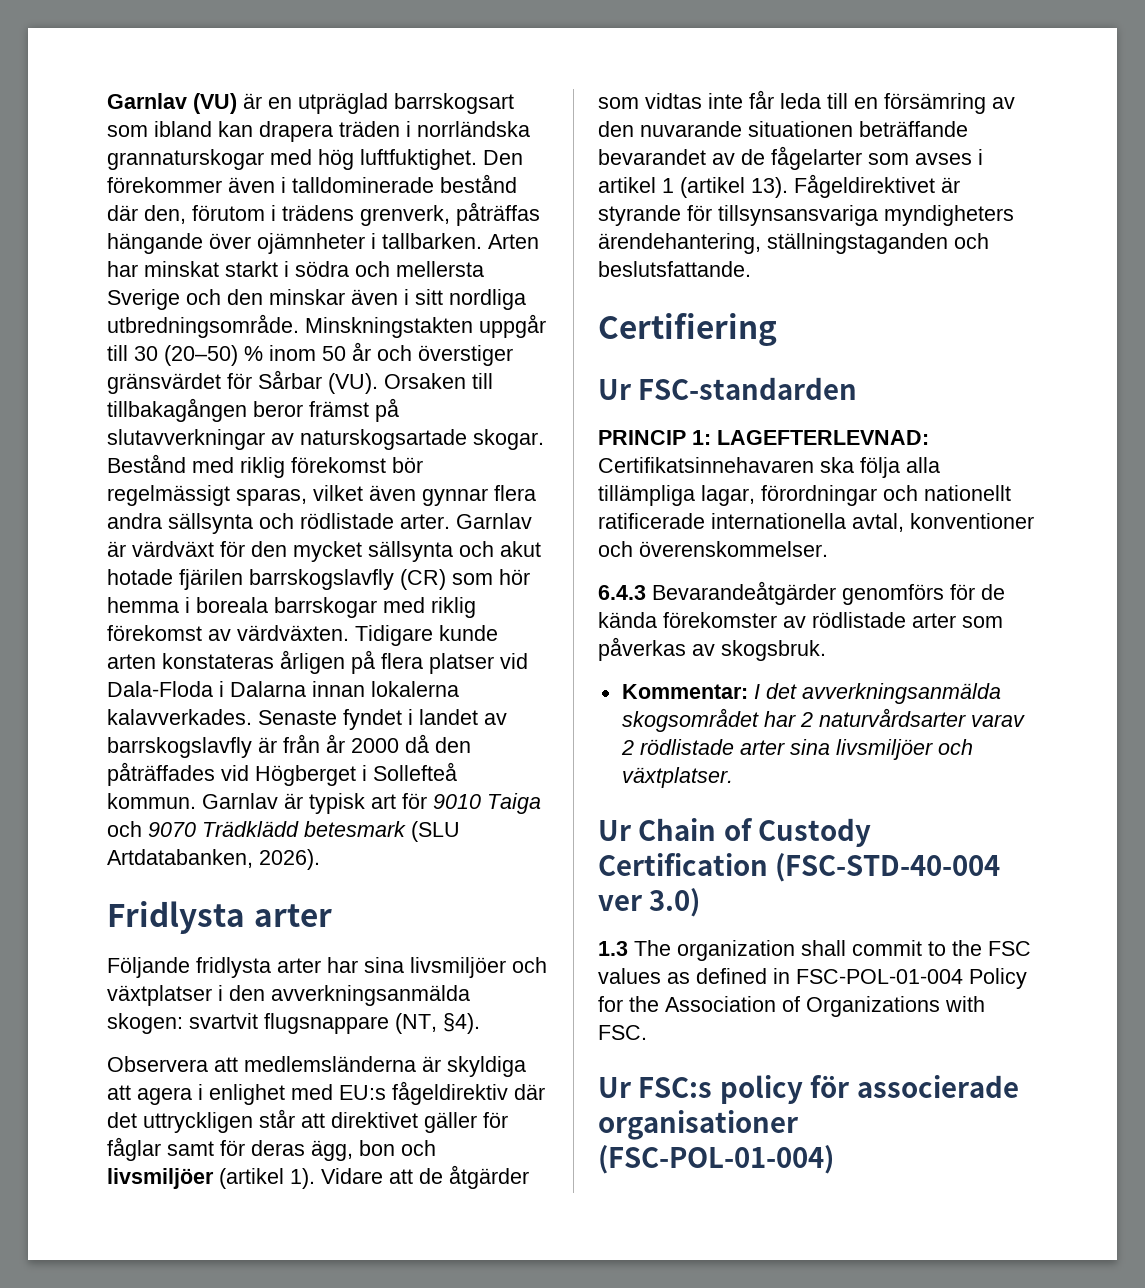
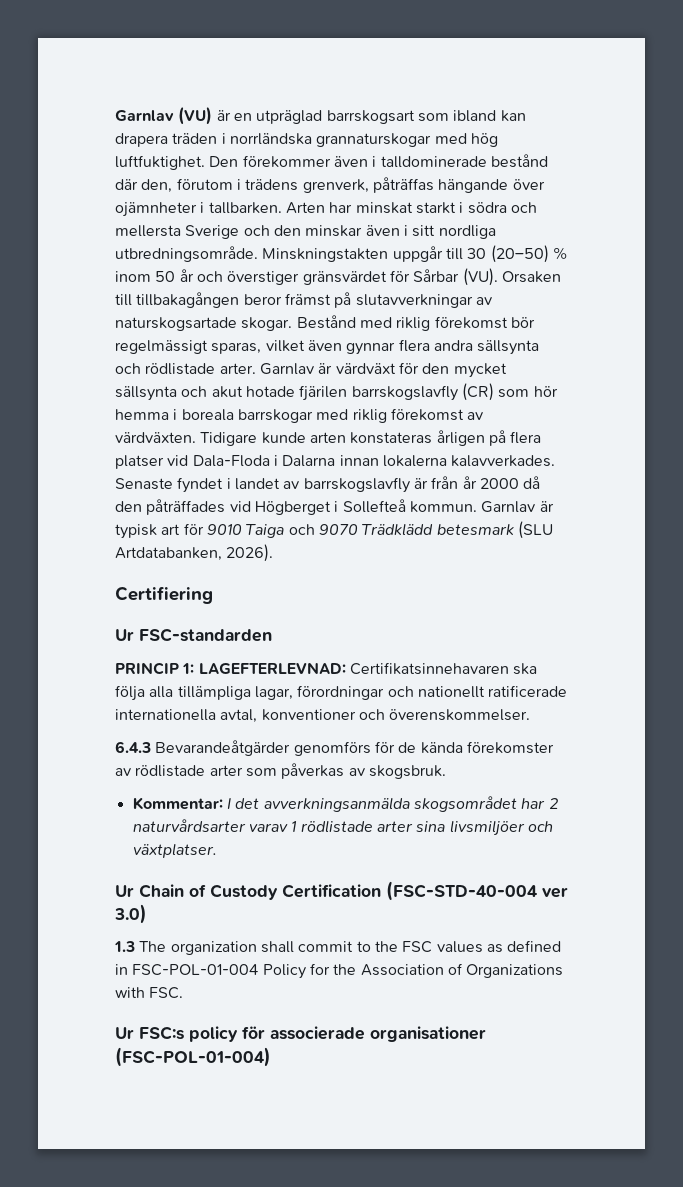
[107,901,332,934] [107,957,547,978] [107,985,470,1006] [107,1013,480,1034] [107,1056,526,1077] [107,1081,545,1105] [107,1109,508,1133] [107,1137,436,1161] [107,1165,529,1189] [598,90,1015,114] [598,121,968,137] [598,146,983,170] [598,174,960,198] [598,205,1014,226] [598,233,989,254] [598,261,751,277] // Fridlysta arter // Följande fridlysta arter har sina livsmiljöer och växtplatser i den avverkningsanmälda skogen: svartvit flugsnappare (NT, §4). // Observera att medlemsländerna är skyldiga att agera i enlighet med EU:s fågeldirektiv där det uttryckligen står att direktivet gäller för fåglar samt för deras ägg, bon och livsmiljöer (artikel 1). Vidare att de åtgärder som vidtas inte får leda till en försämring av den nuvarande situationen beträffande bevarandet av de fågelarter som avses i artikel 1 (artikel 13). Fågeldirektivet är styrande för tillsynsansvariga myndigheters ärendehantering, ställningstaganden och beslutsfattande. -> (274, 553) none
[620,740,634,755] 2 -> [291,821,298,832] 1

